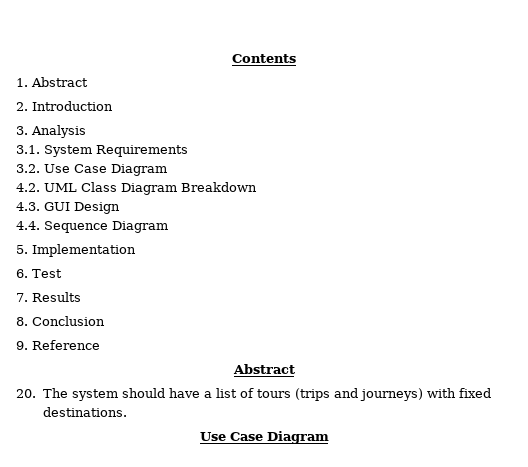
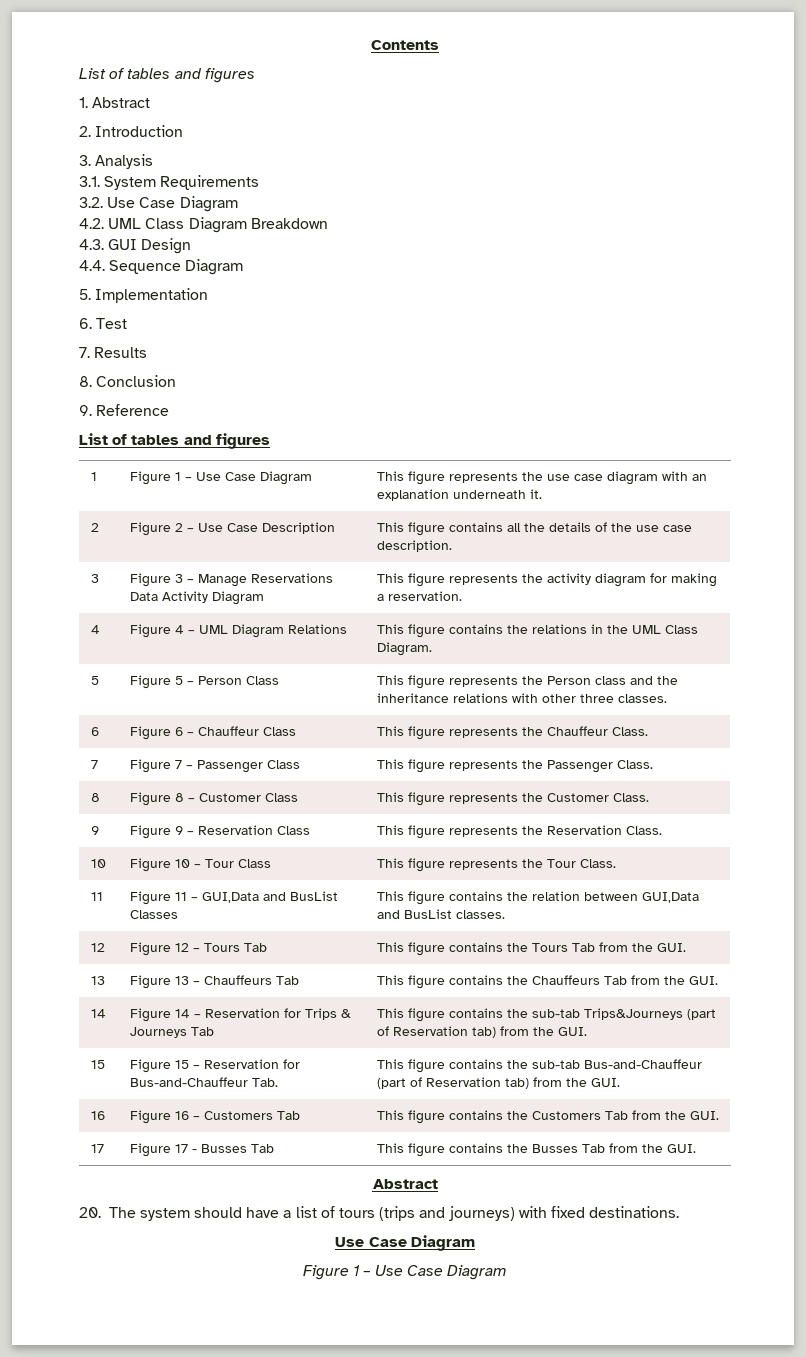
(296, 58) none -> [79,68,255,83] // List of tables and figures
(100, 345) none -> [79,433,270,449] [90,472,97,481] [129,471,312,485] [376,471,707,485] [376,489,542,501] [90,523,99,532] [129,522,335,536] [376,522,692,536] [376,540,452,552] [90,574,99,583] [129,573,333,587] [129,591,264,605] [376,573,717,587] [376,591,462,601] [90,625,100,634] [129,624,347,638] [376,624,698,638] [376,642,432,656] [90,676,99,685] [129,675,279,689] [376,675,678,689] [376,693,667,703] [90,727,99,736] [129,726,296,740] [376,726,648,740] [90,760,98,769] [129,759,300,773] [376,759,653,773] [90,793,100,802] [129,792,298,806] [376,792,649,806] [90,826,99,835] [129,825,310,839] [376,825,662,839] [90,859,106,868] [129,858,271,872] [376,858,616,872] [90,892,103,901] [129,891,338,905] [129,910,178,919] [376,891,699,905] [376,909,505,919] [90,943,105,952] [129,942,267,956] [376,942,686,956] [90,976,105,985] [129,975,299,989] [376,975,718,989] [90,1009,106,1018] [129,1008,351,1022] [129,1027,214,1038] [376,1008,716,1022] [376,1026,587,1038] [90,1060,105,1069] [129,1059,300,1073] [129,1077,278,1087] [376,1059,702,1073] [376,1077,620,1089] [90,1111,105,1120] [129,1110,300,1124] [376,1110,719,1124] [90,1144,104,1153] [129,1143,274,1157] [376,1143,696,1157] // List of tables and figures // 1 | Figure 1 – Use Case Diagram | This figure represents the use case diagram with an explanation underneath it. // 2 | Figure 2 – Use Case Description | This figure contains all the details of the use case description. // 3 | Figure 3 – Manage Reservations Data Activity Diagram | This figure represents the activity diagram for making a reservation. // 4 | Figure 4 – UML Diagram Relations | This figure contains the relations in the UML Class Diagram. // 5 | Figure 5 – Person Class | This figure represents the Person class and the inheritance relations with other three classes. // 6 | Figure 6 – Chauffeur Class | This figure represents the Chauffeur Class. // 7 | Figure 7 – Passenger Class | This figure represents the Passenger Class. // 8 | Figure 8 – Customer Class | This figure represents the Customer Class. // 9 | Figure 9 – Reservation Class | This figure represents the Reservation Class. // 10 | Figure 10 – Tour Class | This figure represents the Tour Class. // 11 | Figure 11 – GUI,Data and BusList Classes | This figure contains the relation between GUI,Data and BusList classes. // 12 | Figure 12 – Tours Tab | This figure contains the Tours Tab from the GUI. // 13 | Figure 13 – Chauffeurs Tab | This figure contains the Chauffeurs Tab from the GUI. // 14 | Figure 14 – Reservation for Trips & Journeys Tab | This figure contains the sub-tab Trips&Journeys (part of Reservation tab) from the GUI. // 15 | Figure 15 – Reservation for Bus-and-Chauffeur Tab. | This figure contains the sub-tab Bus-and-Chauffeur (part of Reservation tab) from the GUI. // 16 | Figure 16 – Customers Tab | This figure contains the Customers Tab from the GUI. // 17 | Figure 17 - Busses Tab | This figure contains the Busses Tab from the GUI.
(329, 437) none -> [302,1265,508,1280] // Figure 1 – Use Case Diagram

